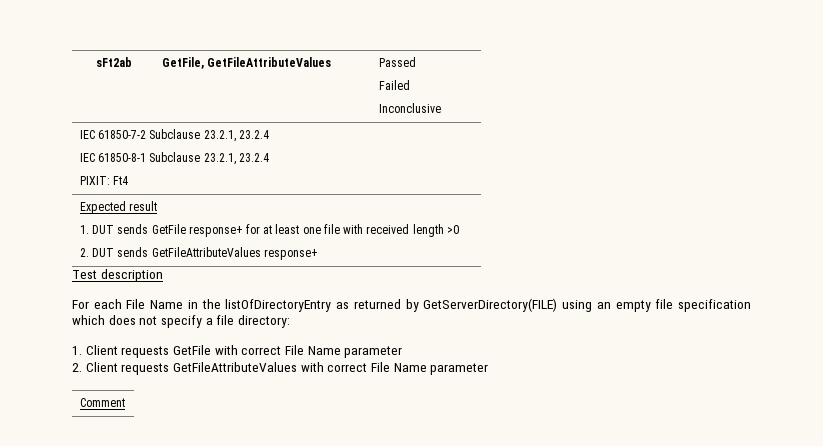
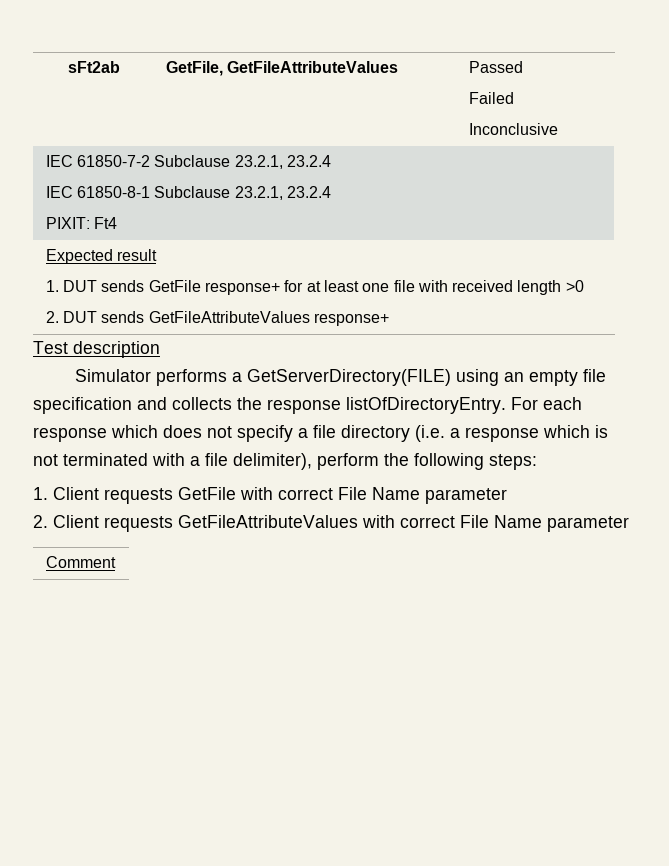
[72,299,419,312] For each File Name in the listOfDirectoryEntry as returned by -> [74,369,242,386] Simulator performs a
(752, 305) none -> [137,397,582,414] [33,427,107,442] and collects the response listOfDirectoryEntry. For each response
[237,315,290,328] directory: -> [341,425,608,442] [33,453,537,470] directory (i.e. a response which is not terminated with a file delimiter), perform the following steps:

